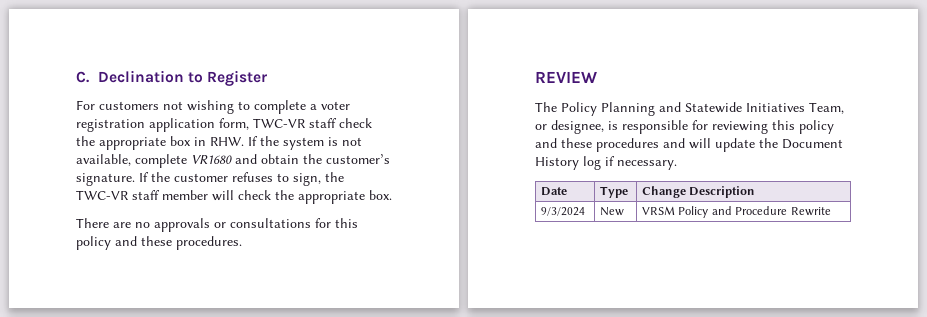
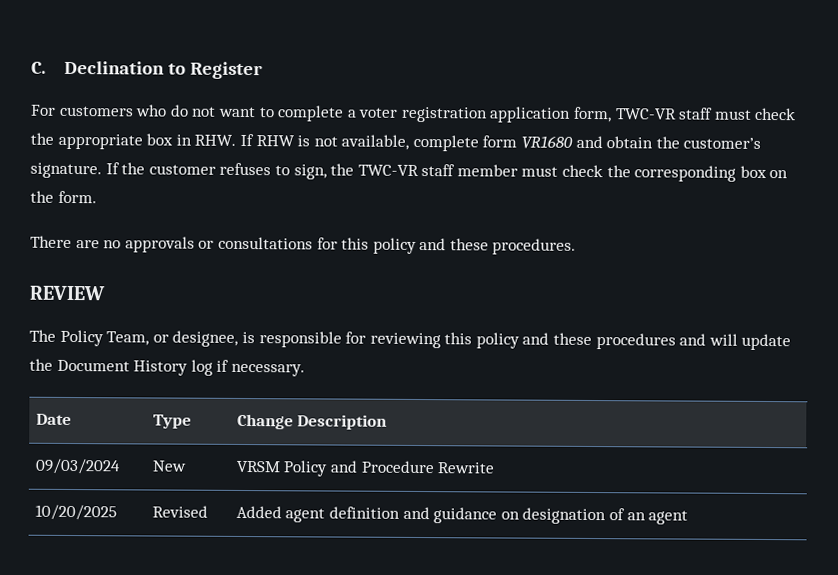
[163,100,234,114] not wishing -> [135,104,256,118] who do not want
(337, 123) none -> [713,109,752,120] must
[260,136,324,150] the system -> [255,135,295,147] RHW
(187, 161) none -> [482,135,518,148] form
[212,190,392,204] will check the appropriate box. -> [521,164,789,182] [30,190,97,204] must check the corresponding box on the form.
[601,102,805,116] Planning and Statewide Initiatives -> (104, 338) none
[541,207,586,216] 9/3/2024 -> [34,458,121,475] 09/03/2024
(831, 211) none -> [34,504,117,521] [151,505,208,518] [235,505,689,525] // 10/20/2025 | Revised | Added agent definition and guidance on designation of an agent

